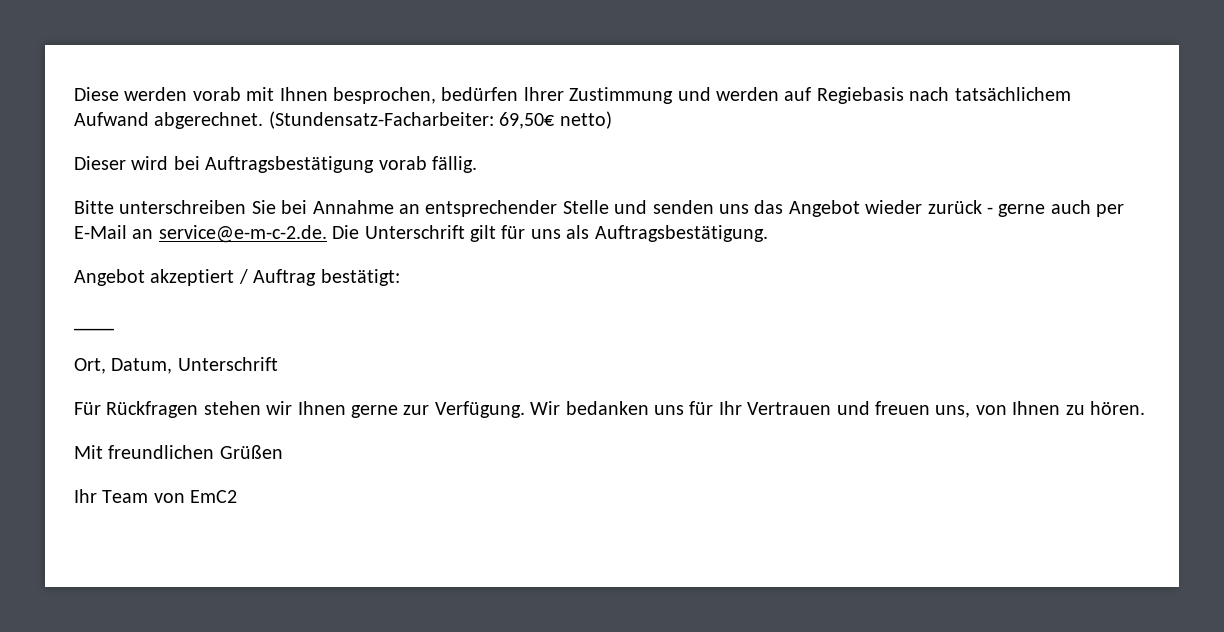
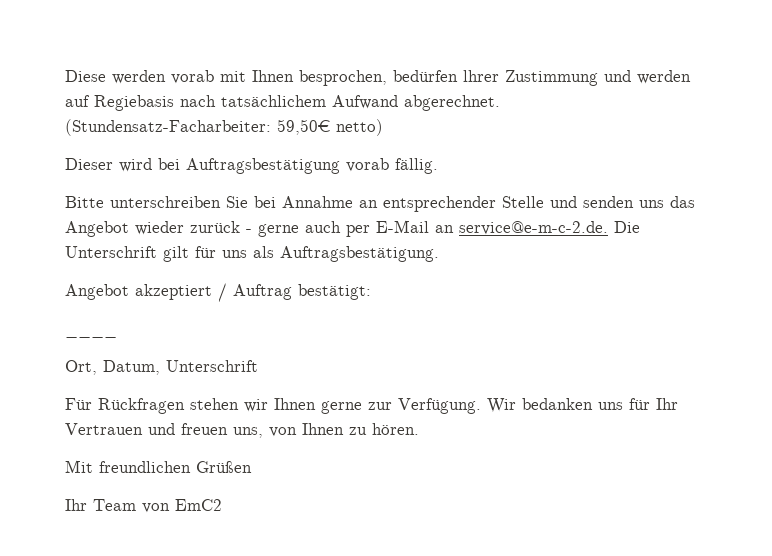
[499,112,555,129] 69,50€ -> [277,119,330,135] 59,50€

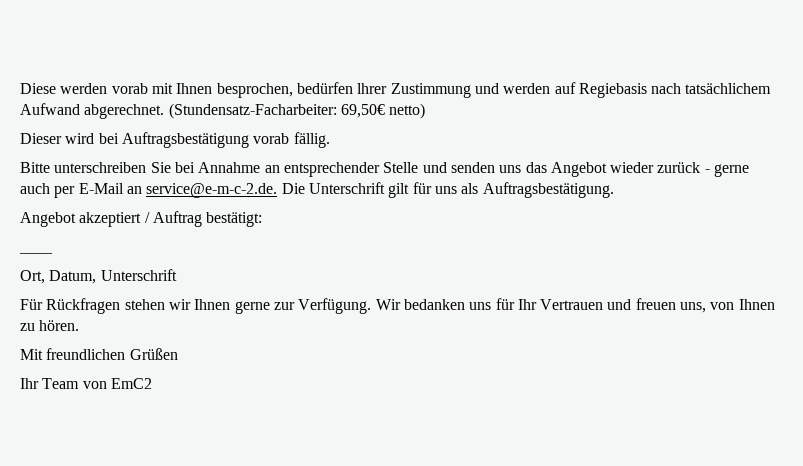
[277,119,330,135] 59,50€ -> [340,104,385,118] 69,50€

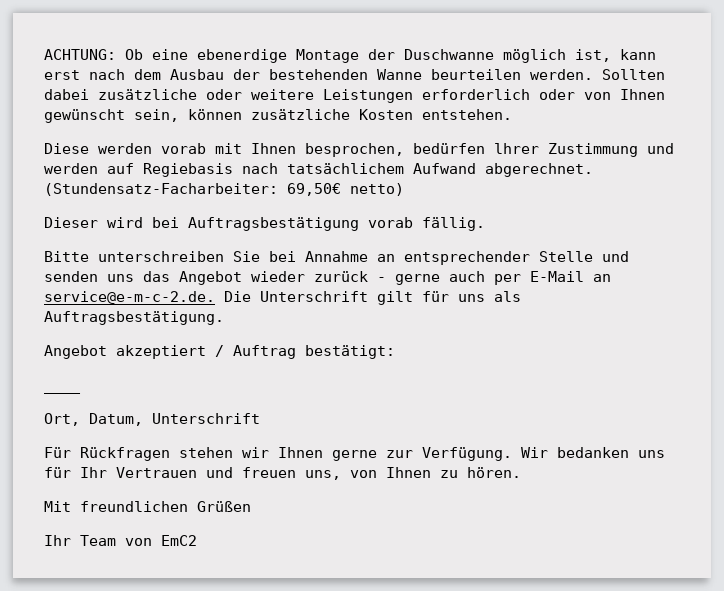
(20, 88) none -> [44,49,656,63] [44,69,665,80] [44,89,665,103] [44,109,512,123] ACHTUNG: Ob eine ebenerdige Montage der Duschwanne möglich ist, kann erst nach dem Ausbau der bestehenden Wanne beurteilen werden. Sollten dabei zusätzliche oder weitere Leistungen erforderlich oder von Ihnen gewünscht sein, können zusätzliche Kosten entstehen. //

